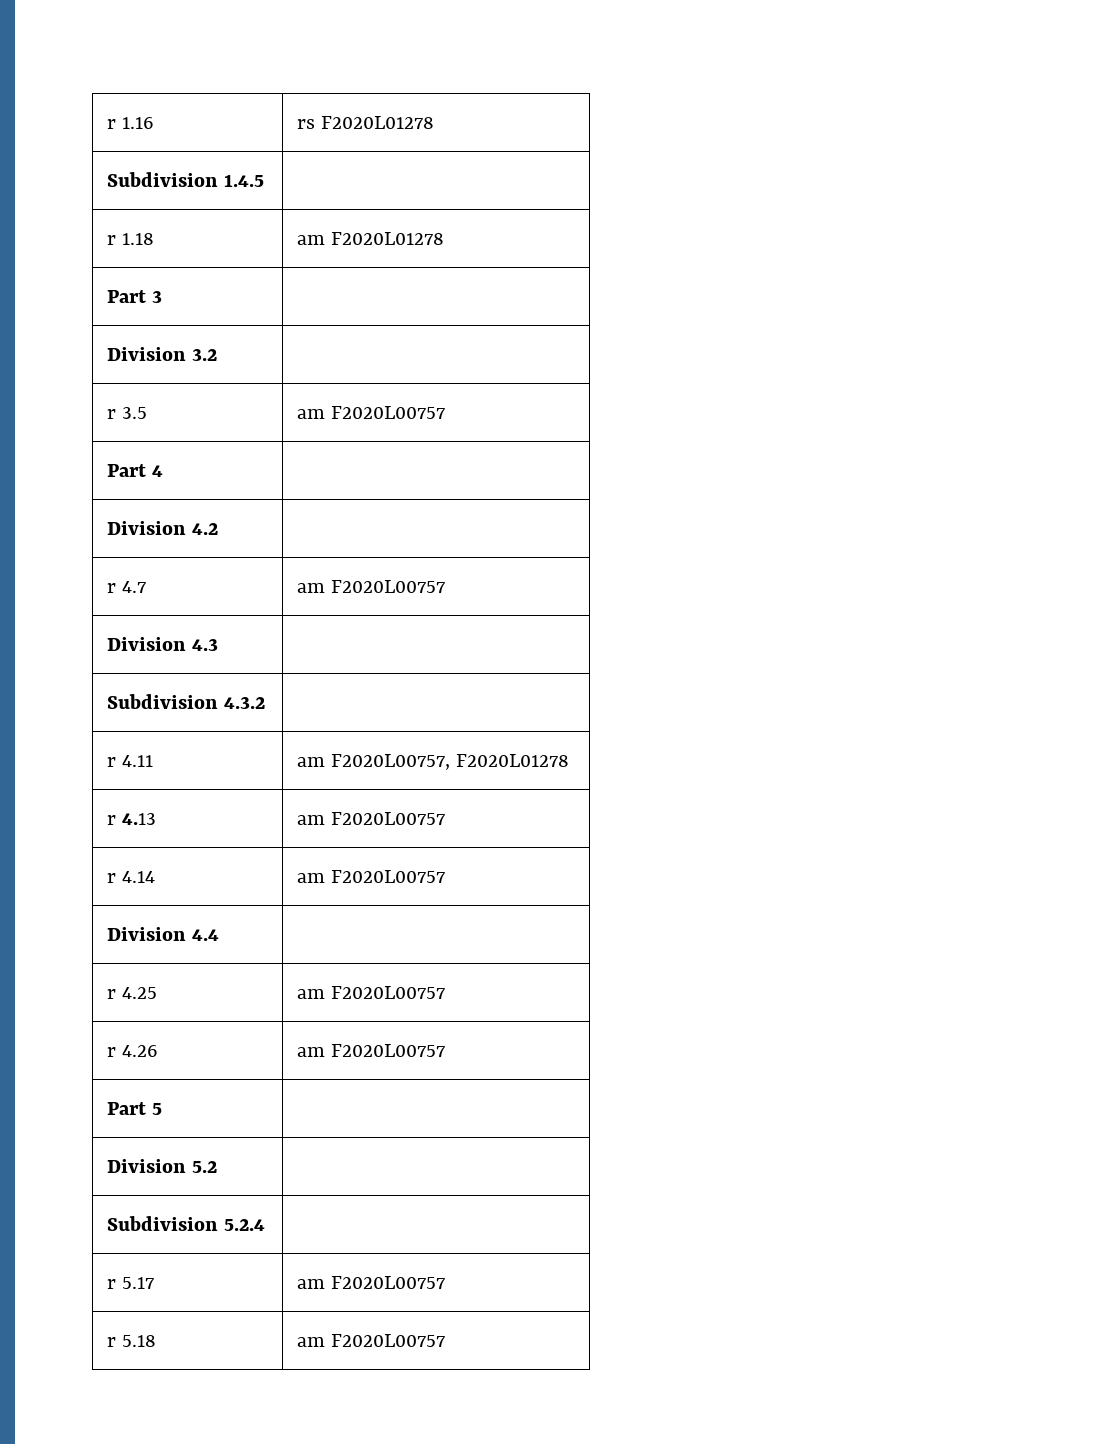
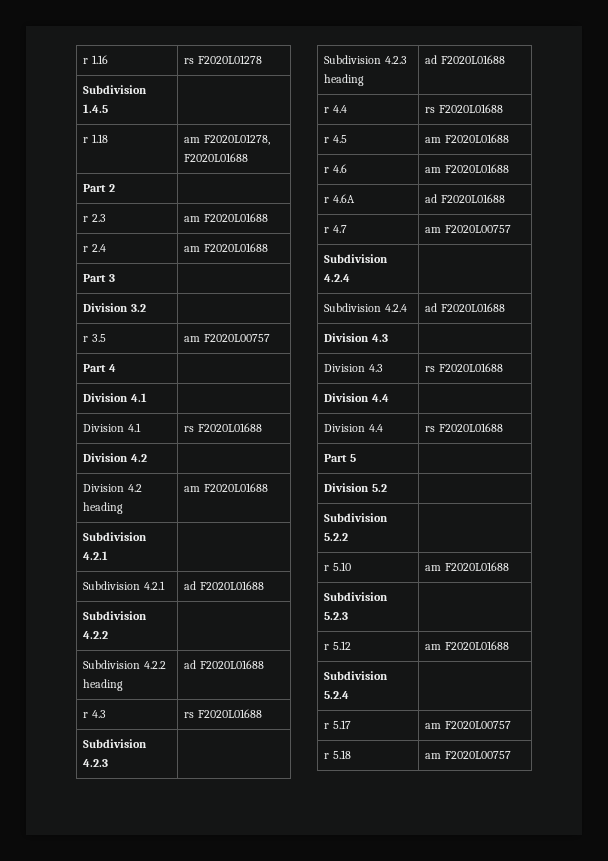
[331,232,445,245] F2020L01278 -> [203,134,270,145] [184,153,249,162] [83,184,115,192] [83,214,106,222] [184,213,268,222] [83,244,106,252] [184,243,268,252] F2020L01278, F2020L01688 // Part 2 | // r 2.3 | am F2020L01688 // r 2.4 | am F2020L01688
[192,523,219,535] [106,581,147,593] [296,580,446,593] [106,637,219,651] [106,694,266,709] [106,755,154,767] [296,754,570,770] [106,813,157,825] [296,812,446,825] [106,871,156,883] [296,870,446,883] [106,927,220,941] [106,987,158,999] [296,986,446,999] [106,1045,159,1057] [296,1044,446,1057] [106,1102,163,1115] [106,1159,218,1173] 4.2 | // r 4.7 | am F2020L00757 // Division 4.3 | // Subdivision 4.3.2 | // r 4.11 | am F2020L00757, F2020L01278 // r 4.13 | am F2020L00757 // r 4.14 | am F2020L00757 // Division 4.4 | // r 4.25 | am F2020L00757 // r 4.26 | am F2020L00757 // Part 5 | // Division 5.2 | -> [130,393,147,402] [83,423,141,432] [184,423,262,432] [83,453,147,462] [83,484,142,492] [83,502,124,514] [184,483,268,492] [83,532,148,541] [83,551,109,560] [83,581,165,590] [184,581,264,590] [83,611,148,620] [83,631,109,639] [83,660,166,669] [83,679,124,691] [184,660,264,669] [83,710,106,718] [184,709,262,718] [83,739,148,748] [83,759,109,767] [324,55,407,64] [324,74,365,86] [425,55,505,64] [324,105,347,113] [425,104,503,113] [324,135,347,143] [425,134,509,143] [324,164,347,173] [425,164,509,173] [324,194,355,203] [425,194,505,203] [324,225,347,233] [425,225,511,233] [324,254,389,263] [324,274,351,282] [324,303,407,312] [425,303,505,312] [324,333,388,342] [324,364,383,372] [425,363,503,372] [324,393,389,402] [324,424,383,432] [425,423,503,432] [324,454,356,462] [324,483,387,492] [324,513,389,522] [324,533,349,541] [324,562,351,571] [425,562,509,571] [324,592,389,601] [324,612,349,620] [324,641,351,650] [425,641,509,650] 4.1 | // Division 4.1 | rs F2020L01688 // Division 4.2 | // Division 4.2 heading | am F2020L01688 // Subdivision 4.2.1 | // Subdivision 4.2.1 | ad F2020L01688 // Subdivision 4.2.2 | // Subdivision 4.2.2 heading | ad F2020L01688 // r 4.3 | rs F2020L01688 // Subdivision 4.2.3 | // Subdivision 4.2.3 heading | ad F2020L01688 // r 4.4 | rs F2020L01688 // r 4.5 | am F2020L01688 // r 4.6 | am F2020L01688 // r 4.6A | ad F2020L01688 // r 4.7 | am F2020L00757 // Subdivision 4.2.4 | // Subdivision 4.2.4 | ad F2020L01688 // Division 4.3 | // Division 4.3 | rs F2020L01688 // Division 4.4 | // Division 4.4 | rs F2020L01688 // Part 5 | // Division 5.2 | // Subdivision 5.2.2 | // r 5.10 | am F2020L01688 // Subdivision 5.2.3 | // r 5.12 | am F2020L01688

